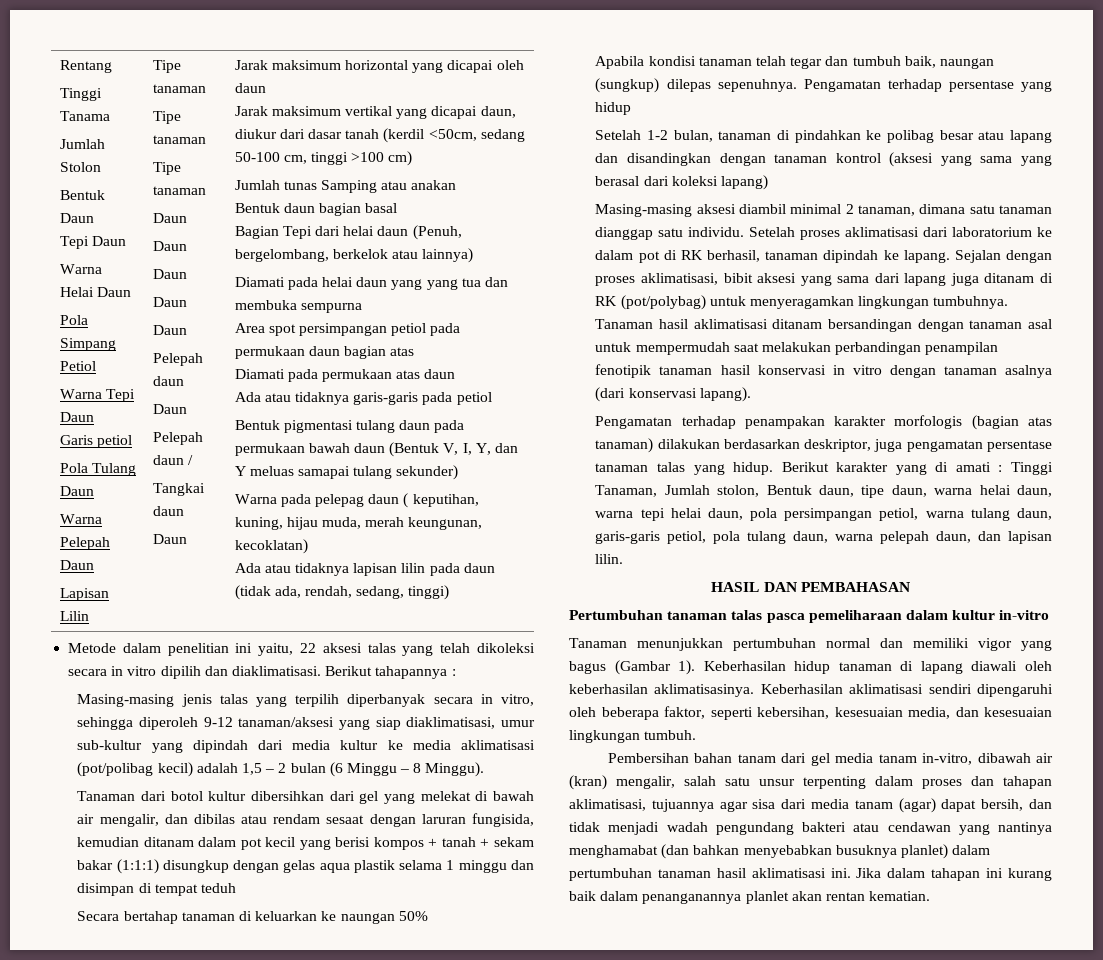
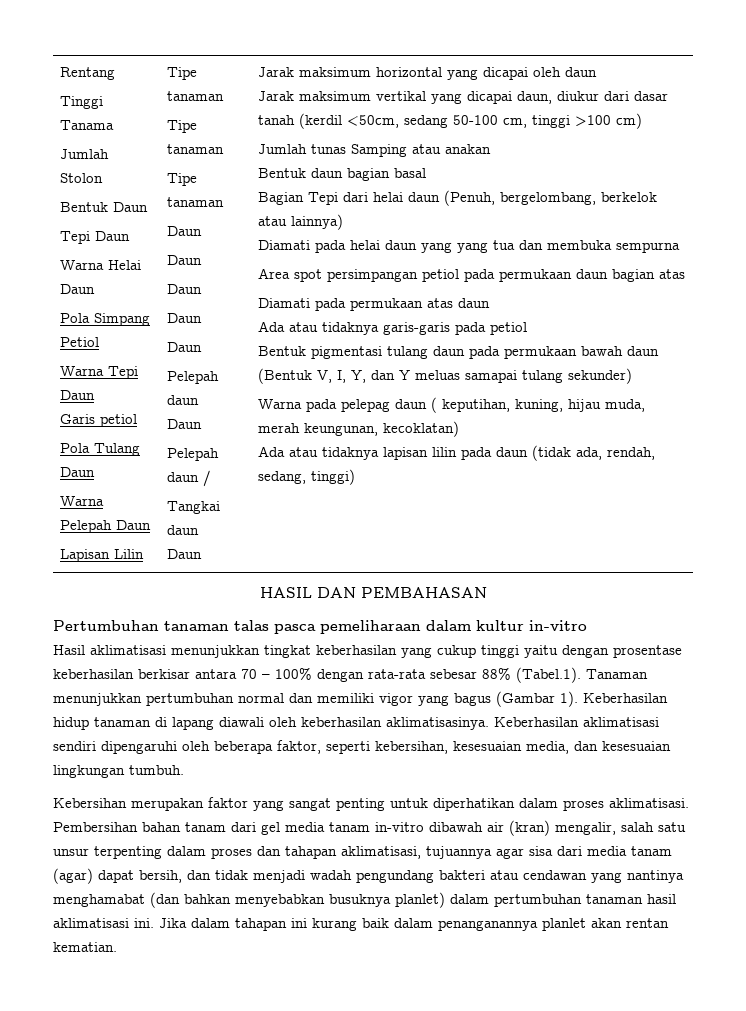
[68,643,535,656] [68,666,456,679] [77,694,534,707] [77,717,535,730] [77,740,535,753] [77,762,485,777] [77,791,534,804] [77,813,534,827] [77,837,534,850] [77,859,534,874] [77,883,236,896] [77,911,428,924] [595,56,994,69] [595,78,1052,93] [595,102,632,115] [595,130,1052,143] [595,152,1052,167] [595,175,768,190] [595,204,1052,217] [595,227,1052,240] [595,250,1052,263] [595,273,1053,286] [595,295,1009,310] [595,319,1052,332] [595,342,999,355] [595,364,1052,378] [595,387,751,402] [595,415,1052,430] [595,438,1052,453] [595,462,1053,475] [595,485,1052,498] [595,508,1052,521] [595,531,1052,544] [595,554,624,564] // Metode dalam penelitian ini yaitu, 22 aksesi talas yang telah dikoleksi secara in vitro dipilih dan diaklimatisasi. Berikut tahapannya : // Masing-masing jenis talas yang terpilih diperbanyak secara in vitro, sehingga diperoleh 9-12 tanaman/aksesi yang siap diaklimatisasi, umur sub-kultur yang dipindah dari media kultur ke media aklimatisasi (pot/polibag kecil) adalah 1,5 – 2 bulan (6 Minggu – 8 Minggu). // Tanaman dari botol kultur dibersihkan dari gel yang melekat di bawah air mengalir, dan dibilas atau rendam sesaat dengan laruran fungisida, kemudian ditanam dalam pot kecil yang berisi kompos + tanah + sekam bakar (1:1:1) disungkup dengan gelas aqua plastik selama 1 minggu dan disimpan di tempat teduh // Secara bertahap tanaman di keluarkan ke naungan 50% // Apabila kondisi tanaman telah tegar dan tumbuh baik, naungan (sungkup) dilepas sepenuhnya. Pengamatan terhadap persentase yang hidup // Setelah 1-2 bulan, tanaman di pindahkan ke polibag besar atau lapang dan disandingkan dengan tanaman kontrol (aksesi yang sama yang berasal dari koleksi lapang) // Masing-masing aksesi diambil minimal 2 tanaman, dimana satu tanaman dianggap satu individu. Setelah proses aklimatisasi dari laboratorium ke dalam pot di RK berhasil, tanaman dipindah ke lapang. Sejalan dengan proses aklimatisasi, bibit aksesi yang sama dari lapang juga ditanam di RK (pot/polybag) untuk menyeragamkan lingkungan tumbuhnya. Tanaman hasil aklimatisasi ditanam bersandingan dengan tanaman asal untuk mempermudah saat melakukan perbandingan penampilan fenotipik tanaman hasil konservasi in vitro dengan tanaman asalnya (dari konservasi lapang). // Pengamatan terhadap penampakan karakter morfologis (bagian atas tanaman) dilakukan berdasarkan deskriptor, juga pengamatan persentase tanaman talas yang hidup. Berikut karakter yang di amati : Tinggi Tanaman, Jumlah stolon, Bentuk daun, tipe daun, warna helai daun, warna tepi helai daun, pola persimpangan petiol, warna tulang daun, garis-garis petiol, pola tulang daun, warna pelepah daun, dan lapisan lilin. -> (356, 477) none
(1050, 615) none -> [53,645,682,658] [53,667,581,683] Hasil aklimatisasi menunjukkan tingkat keberhasilan yang cukup tinggi yaitu dengan prosentase keberhasilan berkisar antara 70 – 100% dengan rata-rata sebesar 88% (Tabel.1).
(697, 735) none -> [53,797,689,811] Kebersihan merupakan faktor yang sangat penting untuk diperhatikan dalam proses aklimatisasi.
[922,753,973,765] in-vitro, -> [375,822,424,832] in-vitro

